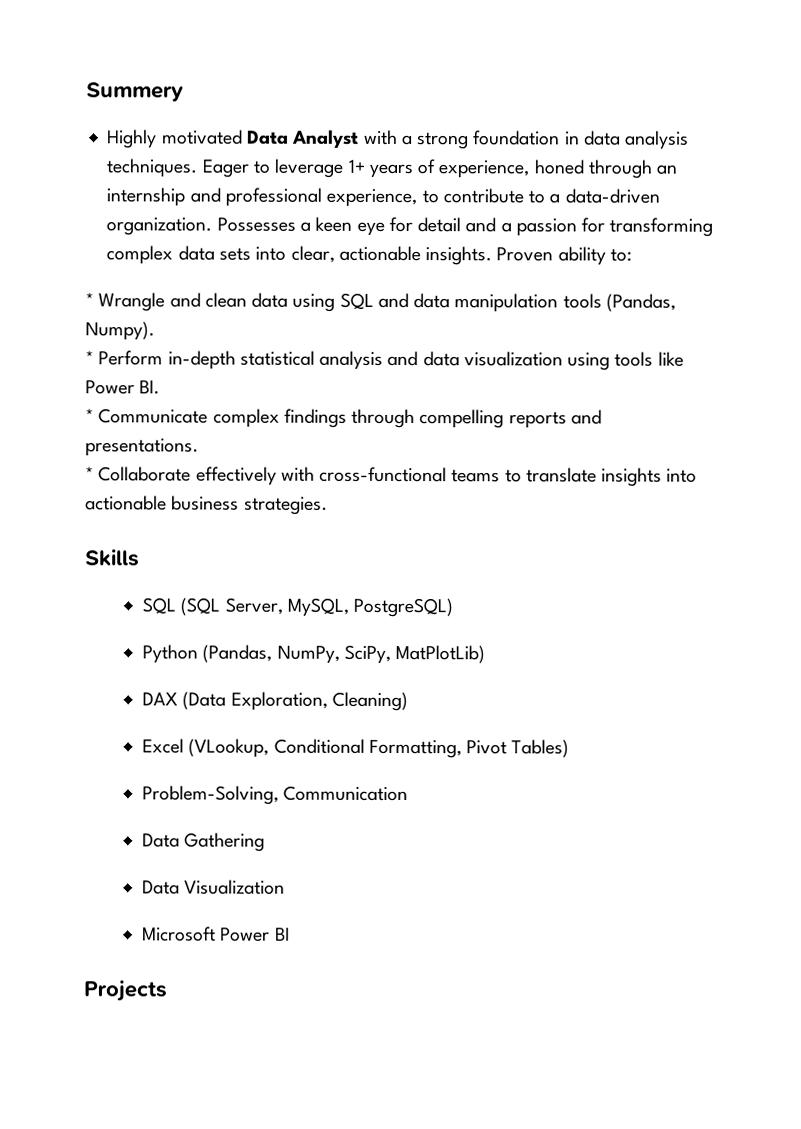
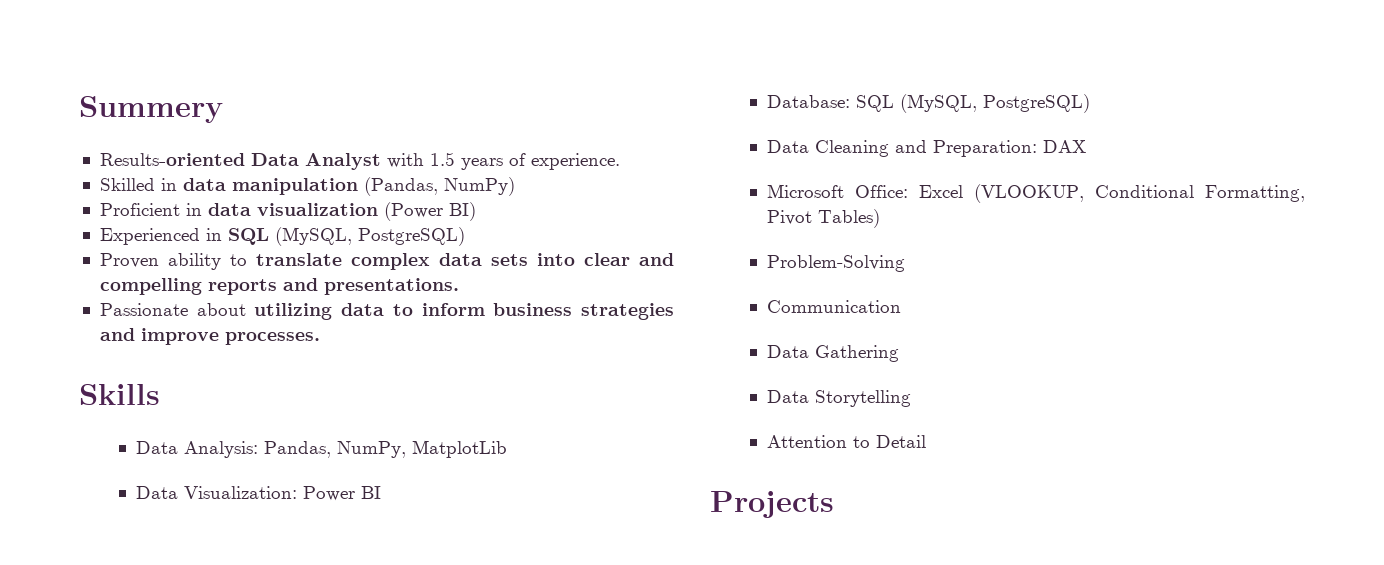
[107,129,243,149] Highly motivated -> [99,153,245,166] Results-oriented
[401,130,690,150] [106,158,678,179] [106,187,660,208] [106,216,714,237] [106,245,632,266] [85,292,676,313] [85,321,155,341] [85,350,684,371] [85,380,161,395] [85,408,602,429] [85,438,199,457] [85,466,698,487] [85,495,328,515] [84,549,140,567] [141,597,454,618] [141,644,486,664] [141,691,408,712] [141,738,270,758] a strong foundation in data analysis techniques. Eager to leverage 1+ years of experience, honed through an internship and professional experience, to contribute to a data-driven organization. Possesses a keen eye for detail and a passion for transforming complex data sets into clear, actionable insights. Proven ability to: // * Wrangle and clean data using SQL and data manipulation tools (Pandas, Numpy). // * Perform in-depth statistical analysis and data visualization using tools like Power BI. // * Communicate complex findings through compelling reports and presentations. // * Collaborate effectively with cross-functional teams to translate insights into actionable business strategies. // Skills // SQL (SQL Server, MySQL, PostgreSQL) // Python (Pandas, NumPy, SciPy, MatPlotLib) // DAX (Data Exploration, Cleaning) // Excel (VLookup, -> [429,152,620,170] [99,177,515,196] [99,202,476,221] [99,227,465,246] [99,253,675,270] [99,278,459,295] [99,303,675,320] [99,328,320,345] [79,384,160,405] [135,440,507,458] [135,486,381,501] [766,94,1090,113] [766,140,1086,157] [766,184,1084,203] 1.5 years of experience. // Skilled in data manipulation (Pandas, NumPy) // Proficient in data visualization (Power BI) // Experienced in SQL (MySQL, PostgreSQL) // Proven ability to translate complex data sets into clear and compelling reports and presentations. // Passionate about utilizing data to inform business strategies and improve processes. // Skills // Data Analysis: Pandas, NumPy, MatplotLib // Data Visualization: Power BI // Database: SQL (MySQL, PostgreSQL) // Data Cleaning and Preparation: DAX // Microsoft Office: Excel (VLOOKUP,
[141,785,279,805] Problem-Solving, -> [766,255,905,272] Problem-Solving //
[184,879,286,895] [141,926,290,942] Visualization // Microsoft Power BI -> [814,390,911,407] [766,435,926,448] Storytelling // Attention to Detail

